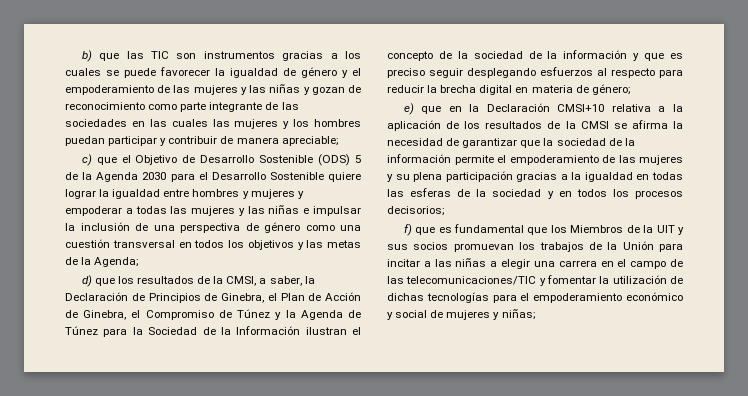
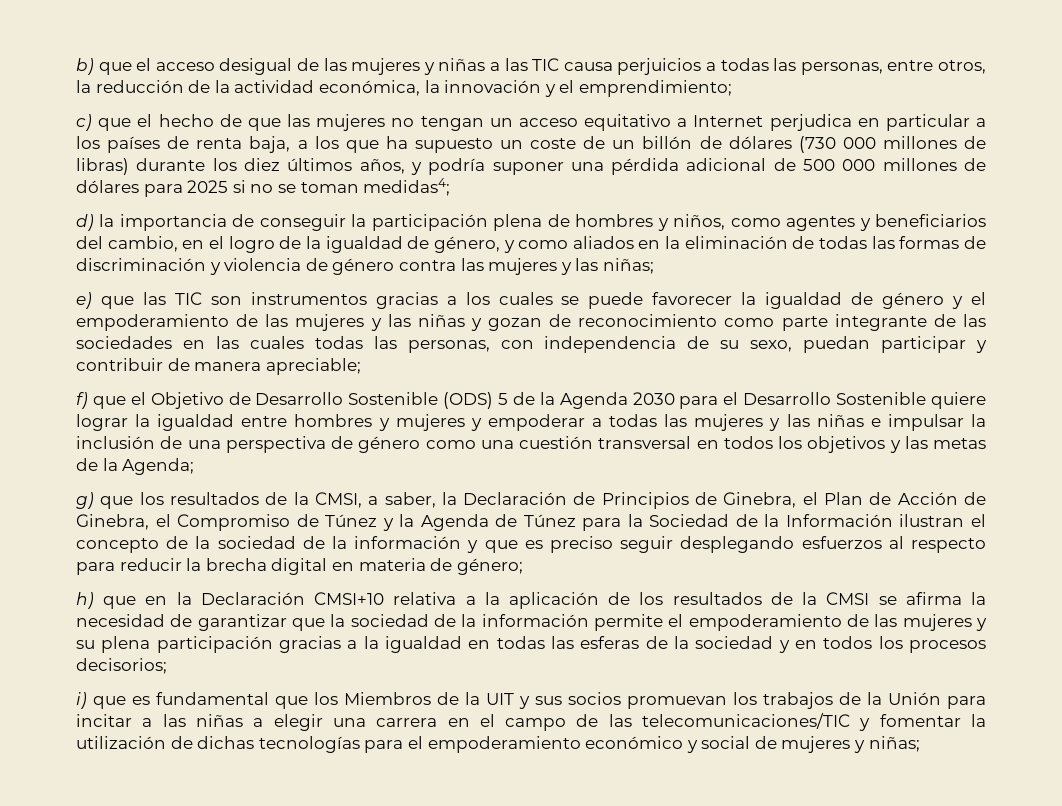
(120, 57) none -> [136,58,987,75] [76,80,732,97] [76,114,986,131] [76,136,987,153] [76,158,986,175] [76,178,451,197] [76,214,986,231] [76,236,986,253] [76,258,654,275] [76,292,134,309] el acceso desigual de las mujeres y niñas a las TIC causa perjuicios a todas las personas, entre otros, la reducción de la actividad económica, la innovación y el emprendimiento; // c) que el hecho de que las mujeres no tengan un acceso equitativo a Internet perjudica en particular a los países de renta baja, a los que ha supuesto un coste de un billón de dólares (730 000 millones de libras) durante los diez últimos años, y podría suponer una pérdida adicional de 500 000 millones de dólares para 2025 si no se toman medidas4; // d) la importancia de conseguir la participación plena de hombres y niños, como agentes y beneficiarios del cambio, en el logro de la igualdad de género, y como aliados en la eliminación de todas las formas de discriminación y violencia de género contra las mujeres y las niñas; // e) que
[212,119,361,129] las mujeres y los hombres -> [314,336,793,353] todas las personas, con independencia de su sexo,
[81,154,92,166] c) -> [76,392,88,409] f)
[81,275,92,287] d) -> [76,492,94,509] g)
[403,103,414,115] e) -> [76,592,94,609] h)
[403,224,412,236] f) -> [76,692,87,709] i)

